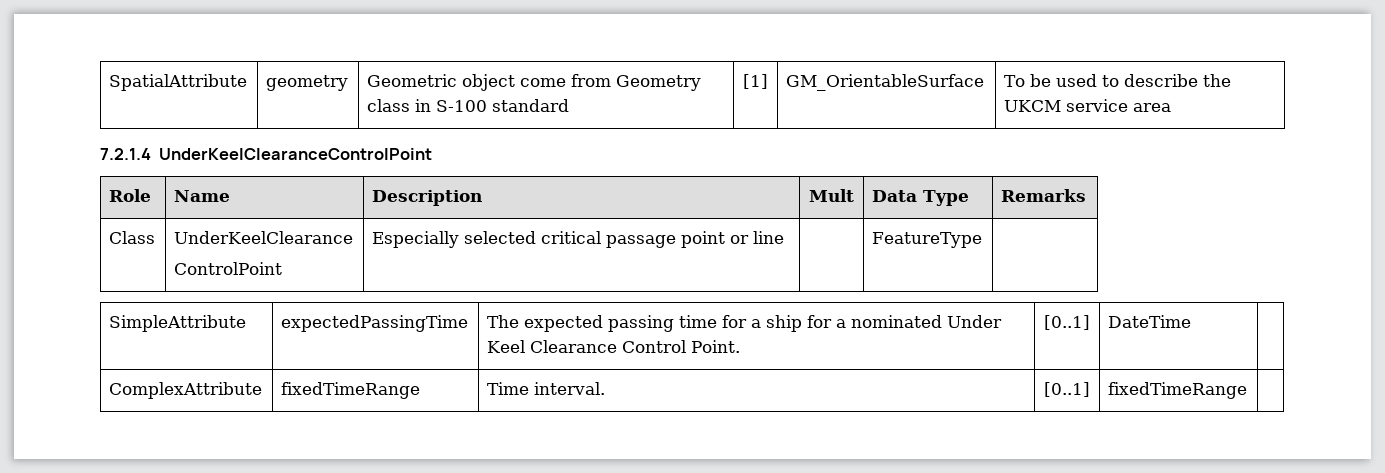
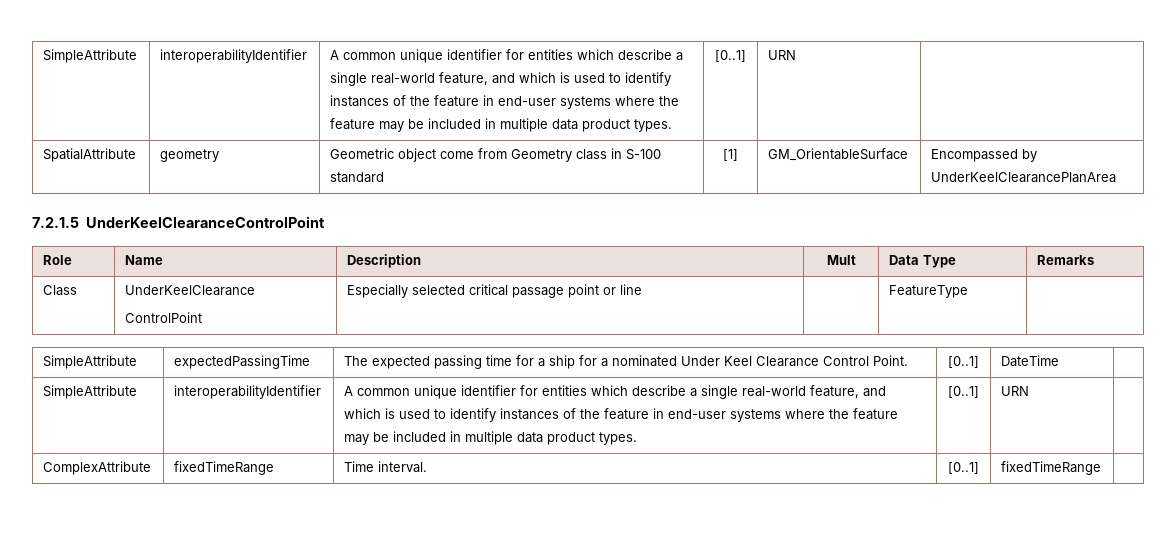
(109, 82) none -> [43,49,138,63] [160,49,308,63] [330,49,684,63] [330,72,672,86] [330,95,680,109] [330,118,673,132] [715,50,746,62] [768,50,797,60] SimpleAttribute | interoperabilityIdentifier | A common unique identifier for entities which describe a single real-world feature, and which is used to identify instances of the feature in end-user systems where the feature may be included in multiple data product types. | [0..1] | URN | //
[1004,74,1232,87] [1004,99,1172,112] [100,148,151,160] To be used to describe the UKCM service area // 7.2.1.4 -> [931,149,1038,162] [931,172,1117,183] [32,217,79,228] Encompassed by UnderKeelClearancePlanArea // 7.2.1.5
(1192, 321) none -> [43,385,138,399] [174,385,322,399] [344,385,887,399] [344,408,899,422] [344,431,638,445] [948,386,979,398] [1001,386,1030,396] // SimpleAttribute | interoperabilityIdentifier | A common unique identifier for entities which describe a single real-world feature, and which is used to identify instances of the feature in end-user systems where the feature may be included in multiple data product types. | [0..1] | URN |

